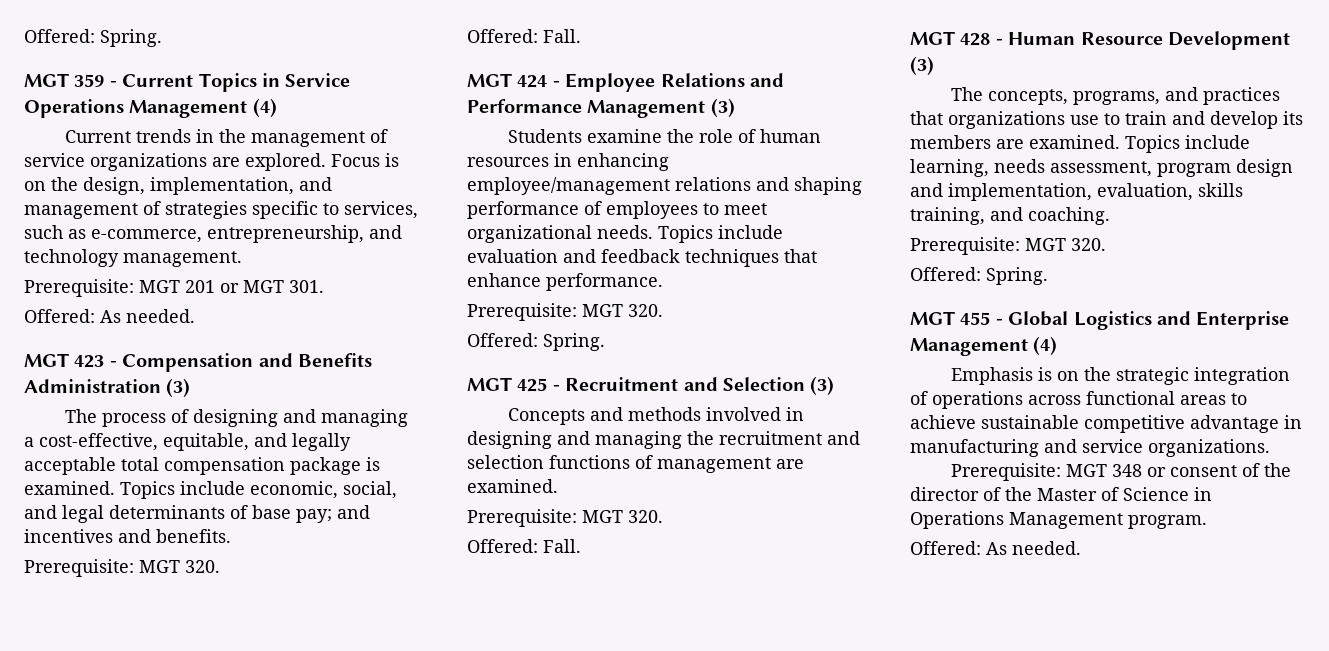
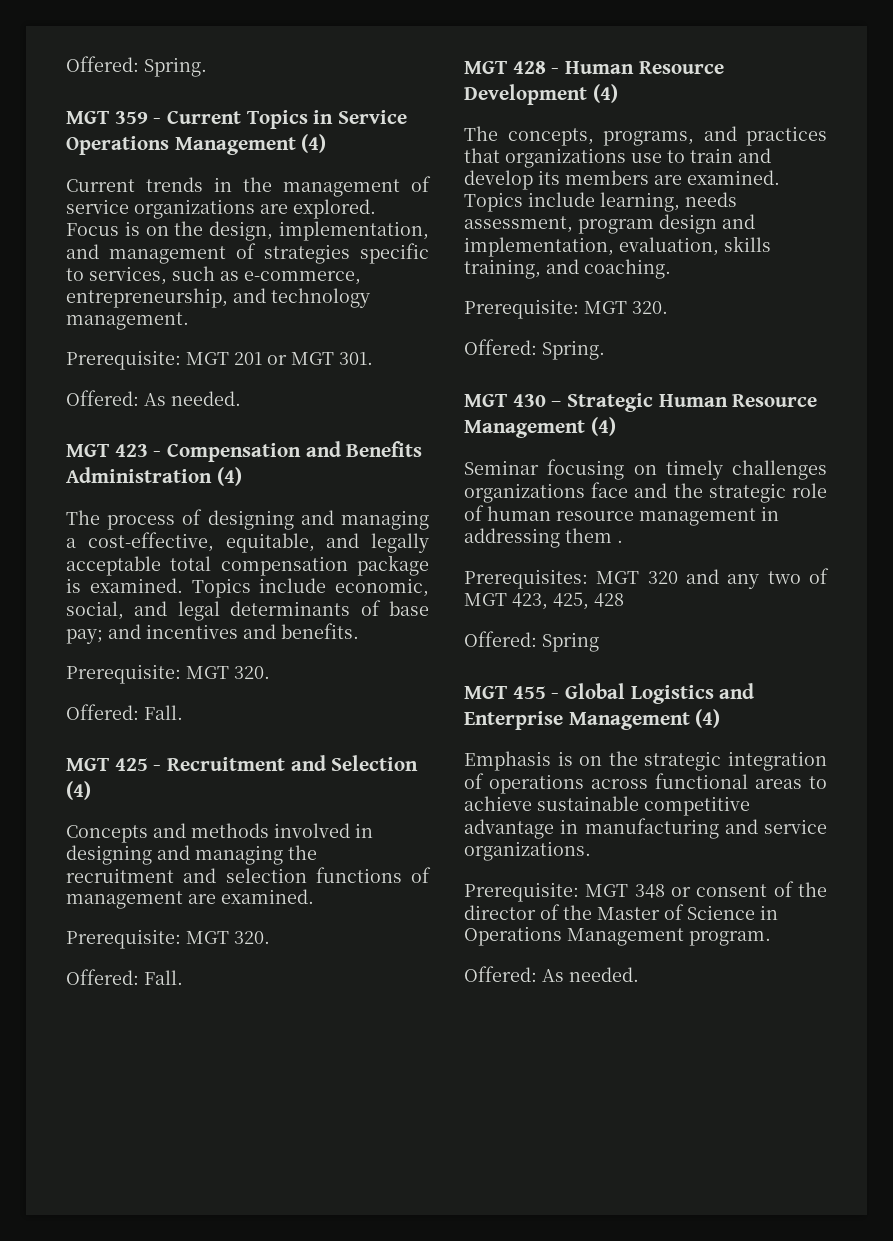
[166,378,191,398] (3) -> [216,467,242,486] (4)
[467,73,784,92] [467,98,735,118] [508,129,822,143] [467,153,669,171] [467,177,862,195] [467,201,767,219] [467,225,783,243] [467,249,817,267] [467,273,663,291] [467,303,663,321] [467,333,605,351] // MGT 424 - Employee Relations and Performance Management (3) // Students examine the role of human resources in enhancing employee/management relations and shaping performance of employees to meet organizational needs. Topics include evaluation and feedback techniques that enhance performance. // Prerequisite: MGT 320. // Offered: Spring. -> (183, 712) none
[810,376,835,396] (3) -> [66,781,91,800] (4)
[910,56,934,76] (3) -> [592,84,618,103] (4)
(1048, 276) none -> [464,393,818,412] [464,417,616,438] [464,459,827,480] [464,482,827,503] [464,505,779,526] [464,528,623,548] [464,568,829,589] [464,592,624,610] [464,631,599,652] // MGT 430 – Strategic Human Resource Management (4) // Seminar focusing on timely challenges organizations face and the strategic role of human resource management in addressing them . // Prerequisites: MGT 320 and any two of MGT 423, 425, 428 // Offered: Spring

